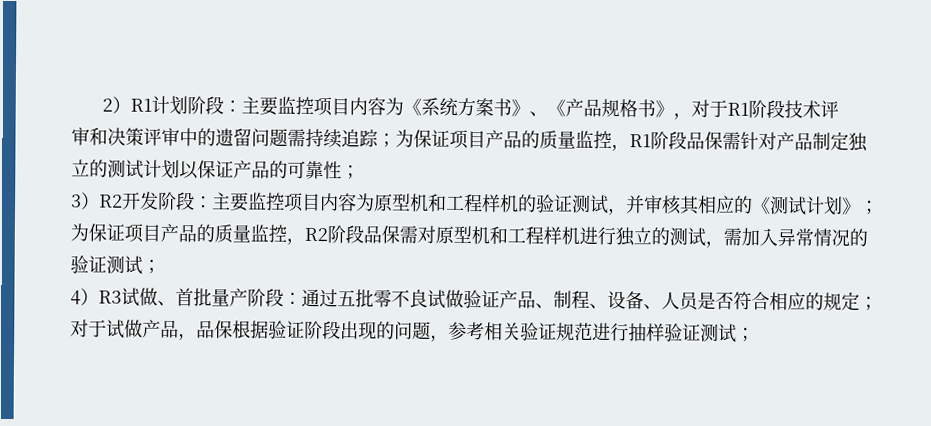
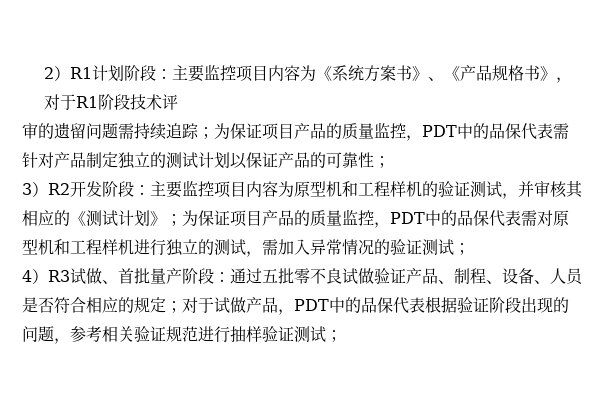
[89,127,198,147] 和决策评审中 -> (38, 130) none
[629,131,723,150] R1阶段品保 -> [422,123,553,140] PDT中的品保代表
[304,225,400,244] R2阶段品保 -> [390,210,521,227] PDT中的品保代表
[196,320,233,339] 品保 -> [294,297,425,314] PDT中的品保代表

